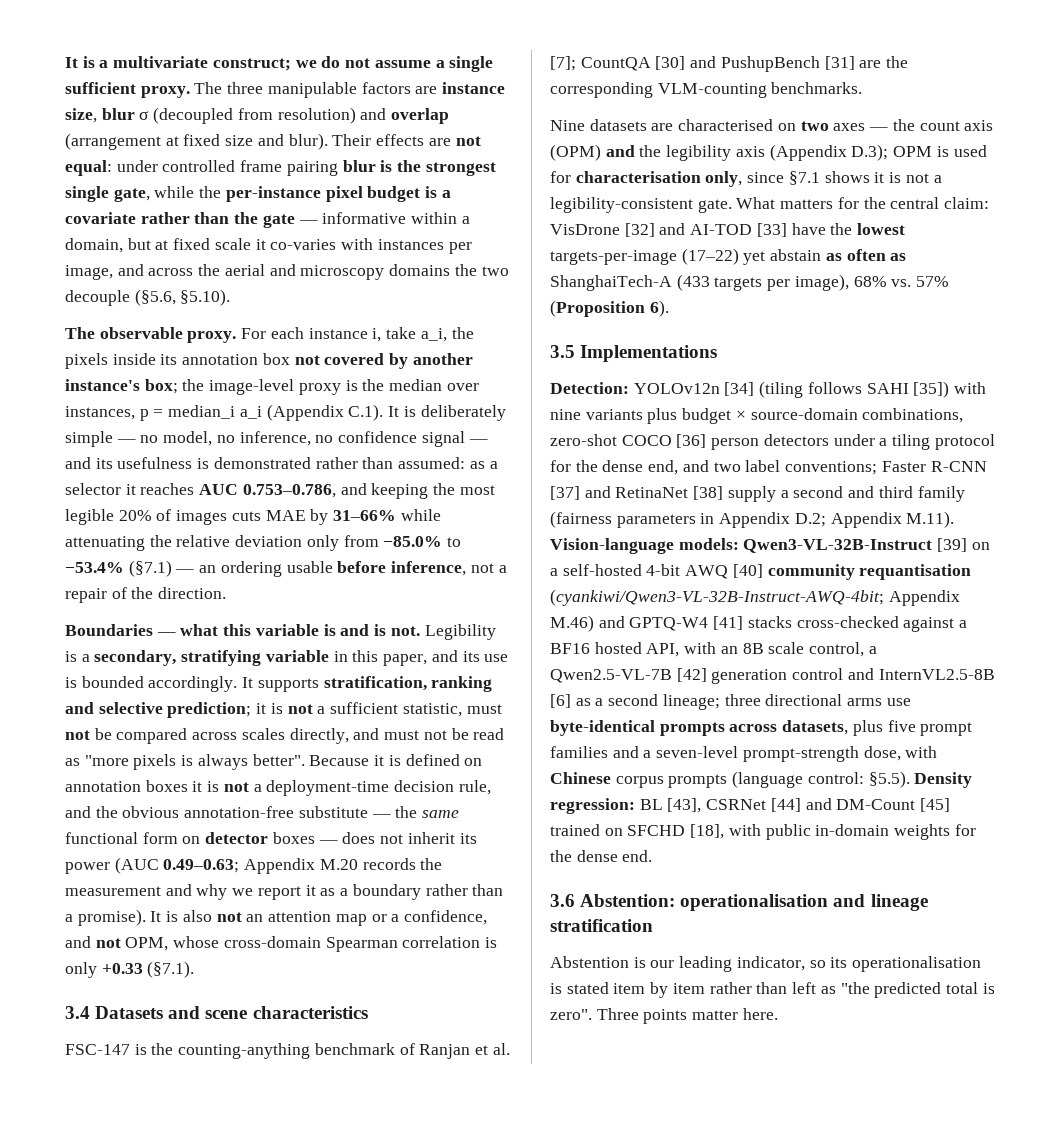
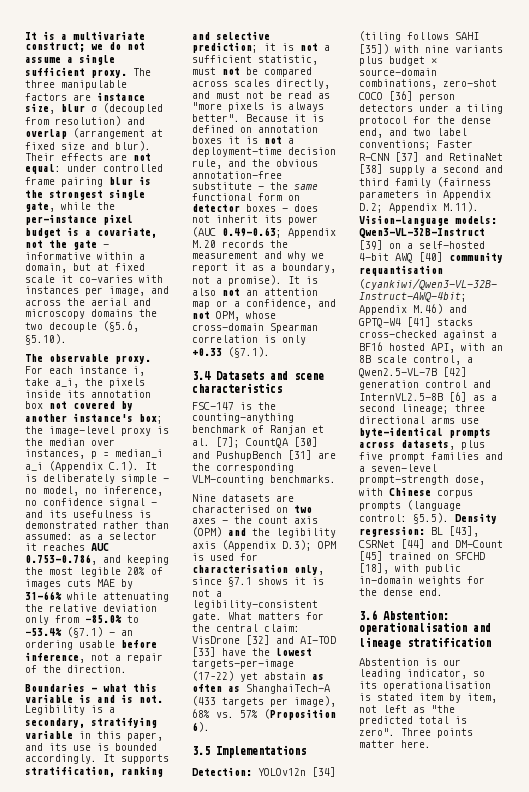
[65,212,230,224] covariate rather than -> [97,227,157,238] [25,240,43,248] covariate, not
[352,884,504,900] boundary rather than -> [282,263,336,273] [192,276,210,284] boundary, not
[672,982,788,994] item rather than -> [467,693,497,703] [359,705,377,713] item, not

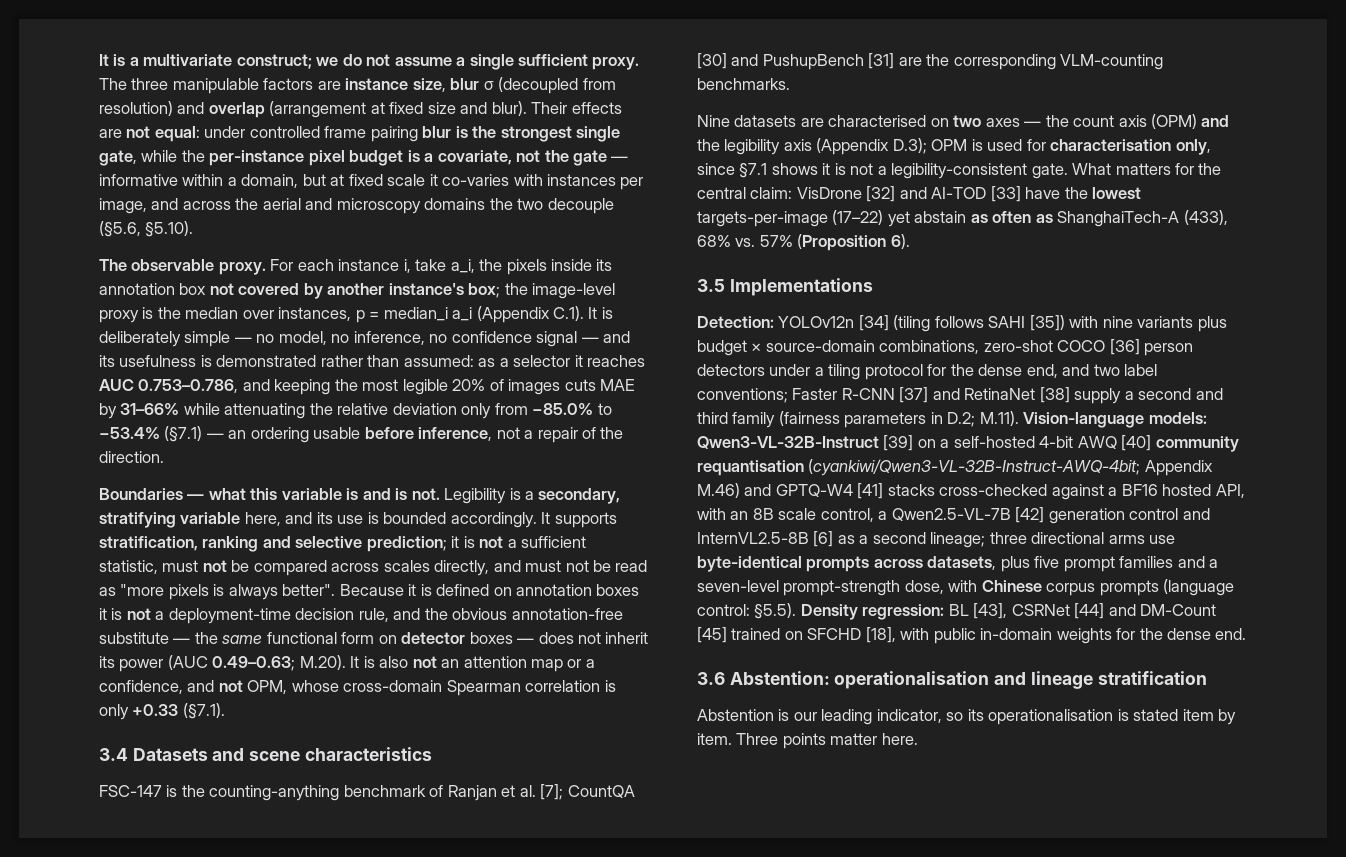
[79,731,163,741] in this paper, -> [244,512,281,526] here,
[288,228,336,238] [192,240,288,248] [192,251,324,261] [192,263,336,273] [192,275,282,286] Appendix M.20 records the measurement and why we report it as a boundary, not a promise). -> [299,655,346,670] M.20).
[192,696,336,707] (433 targets per image), -> [1183,210,1228,225] (433),
[443,190,491,200] [359,203,437,213] Appendix D.2; Appendix -> [947,412,976,427] D.2;
[467,693,497,703] [359,705,455,713] [359,716,467,726] [359,728,395,736] item, not left as "the predicted total is zero". -> [697,733,732,745] item.

